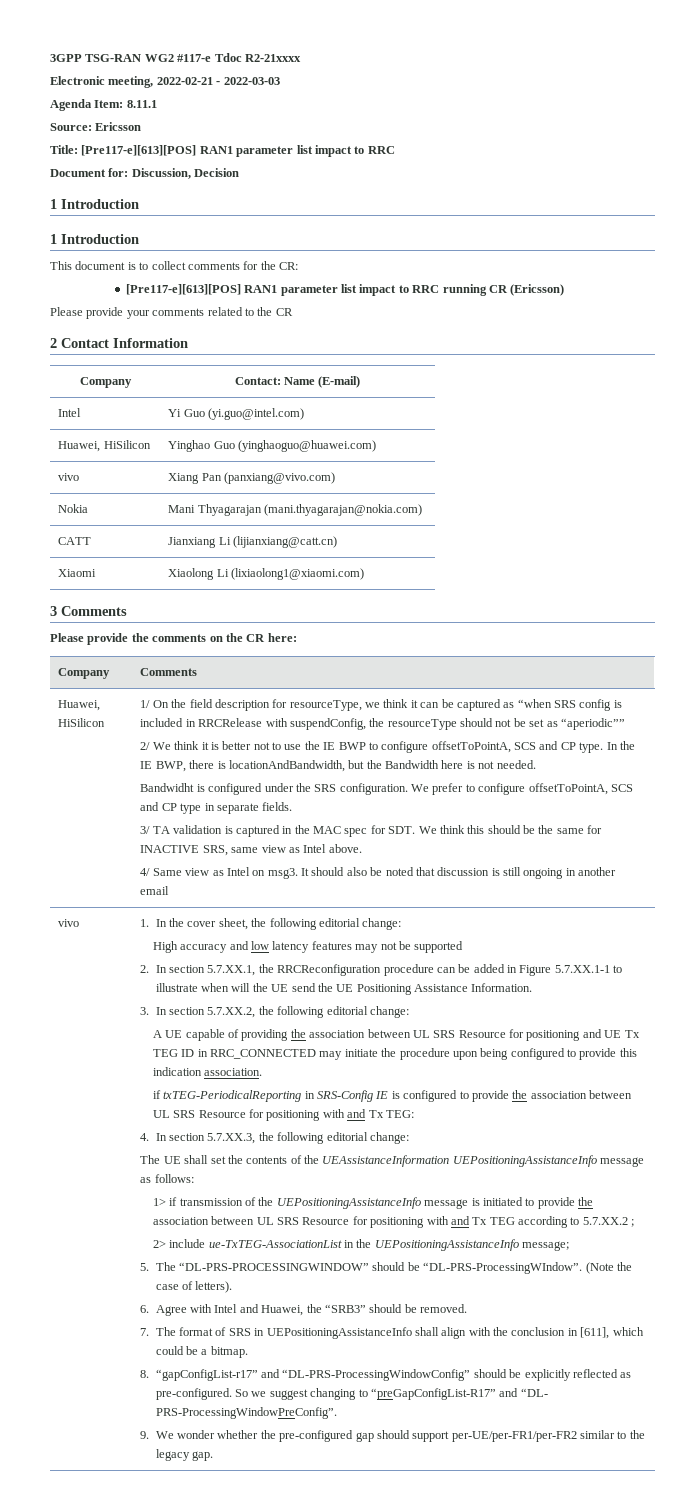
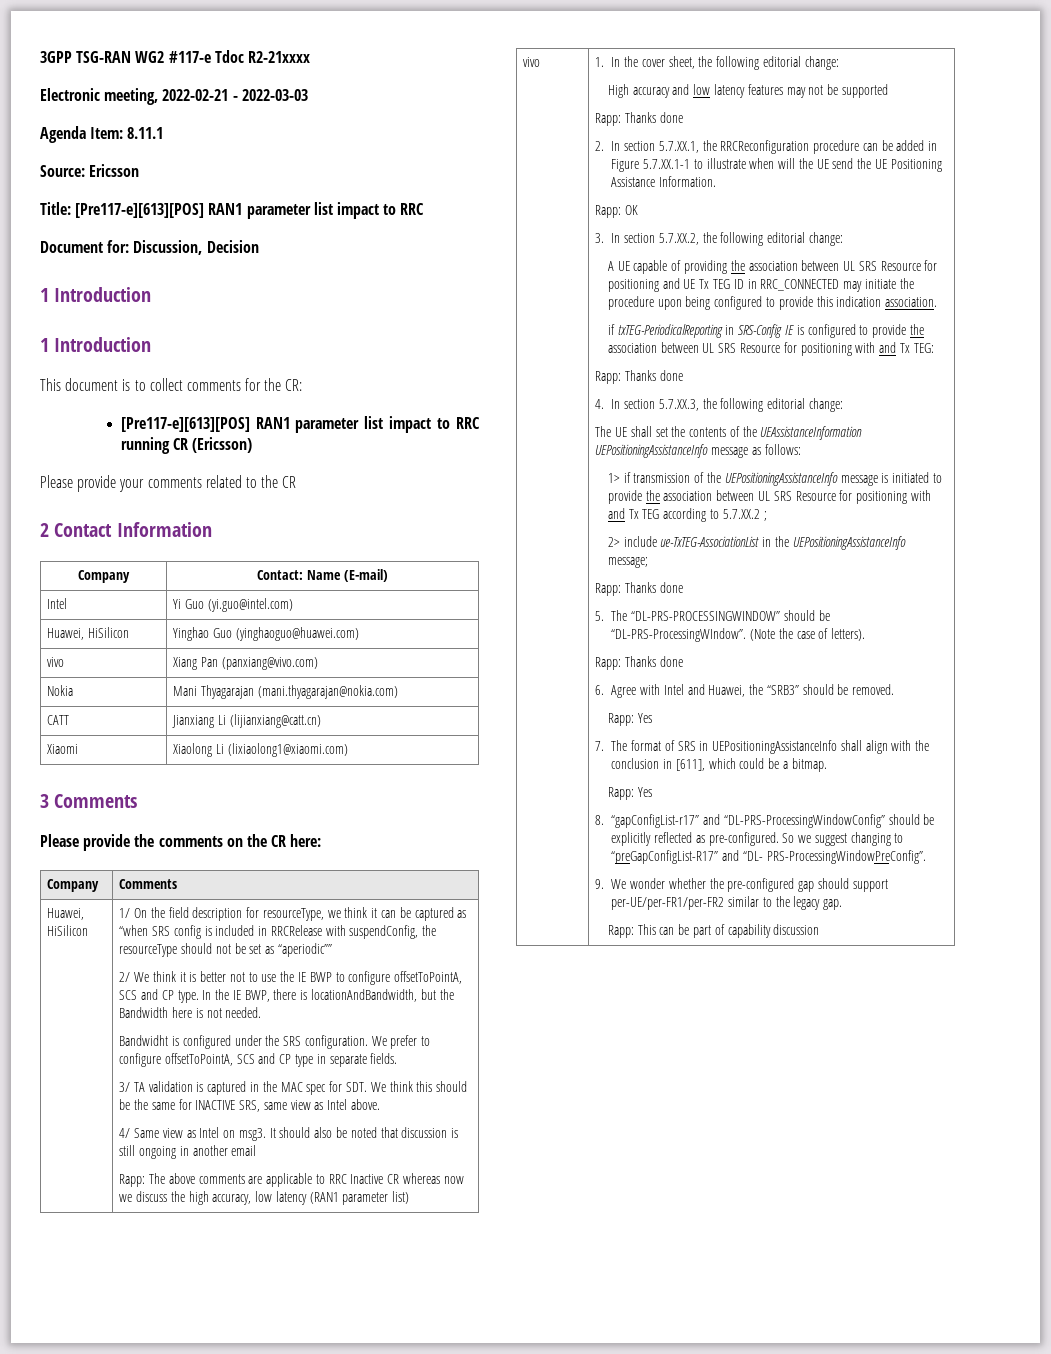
(170, 890) none -> [119,1173,464,1187] [119,1191,410,1205] // Rapp: The above comments are applicable to RRC Inactive CR whereas now we discuss the high accuracy, low latency (RAN1 parameter list)
(464, 947) none -> [595,112,683,126] // Rapp: Thanks done
(533, 987) none -> [595,205,638,218] // Rapp: OK
(414, 1114) none -> [595,370,683,384] // Rapp: Thanks done
(570, 1246) none -> [595,582,683,596] // Rapp: Thanks done
(233, 1287) none -> [595,656,683,670] // Rapp: Thanks done
(468, 1308) none -> [607,713,652,726] // Rapp: Yes
(248, 1352) none -> [607,787,652,800] // Rapp: Yes
(214, 1456) none -> [607,924,820,938] // Rapp: This can be part of capability discussion

